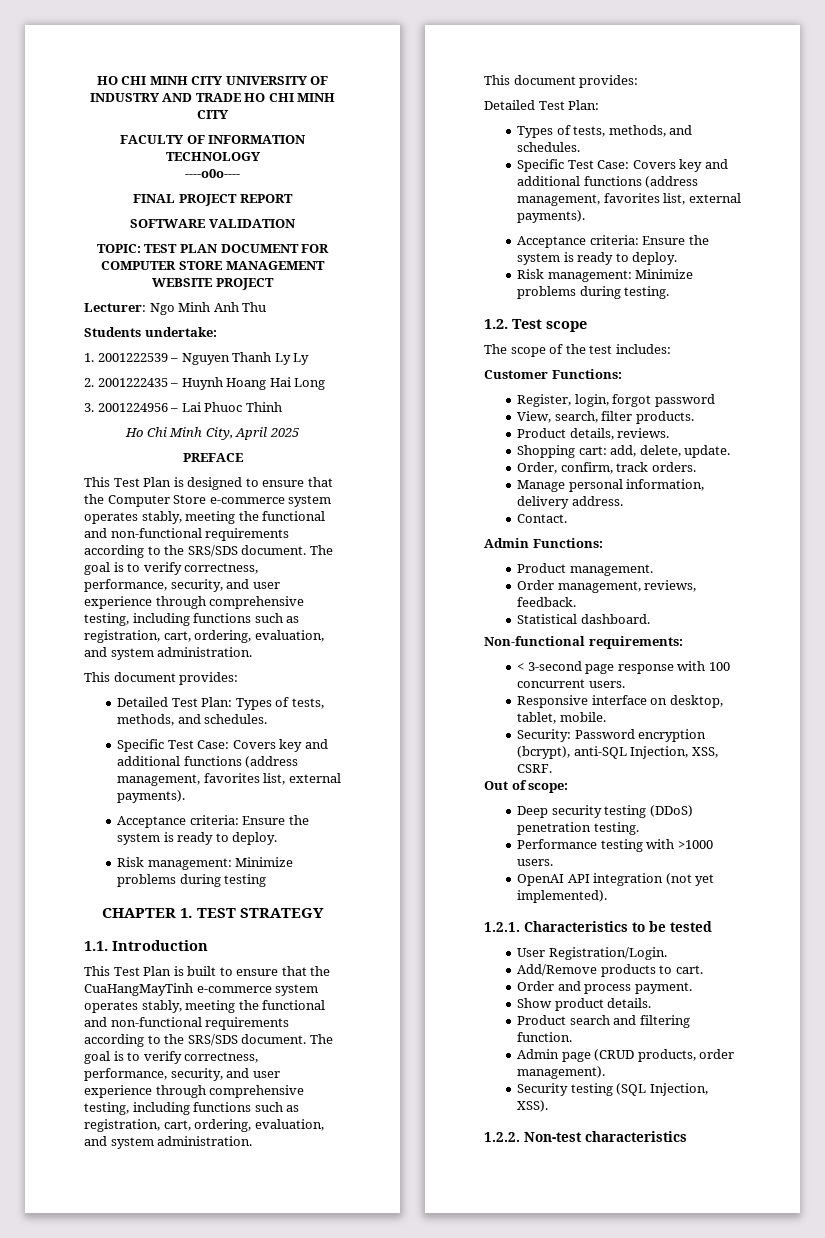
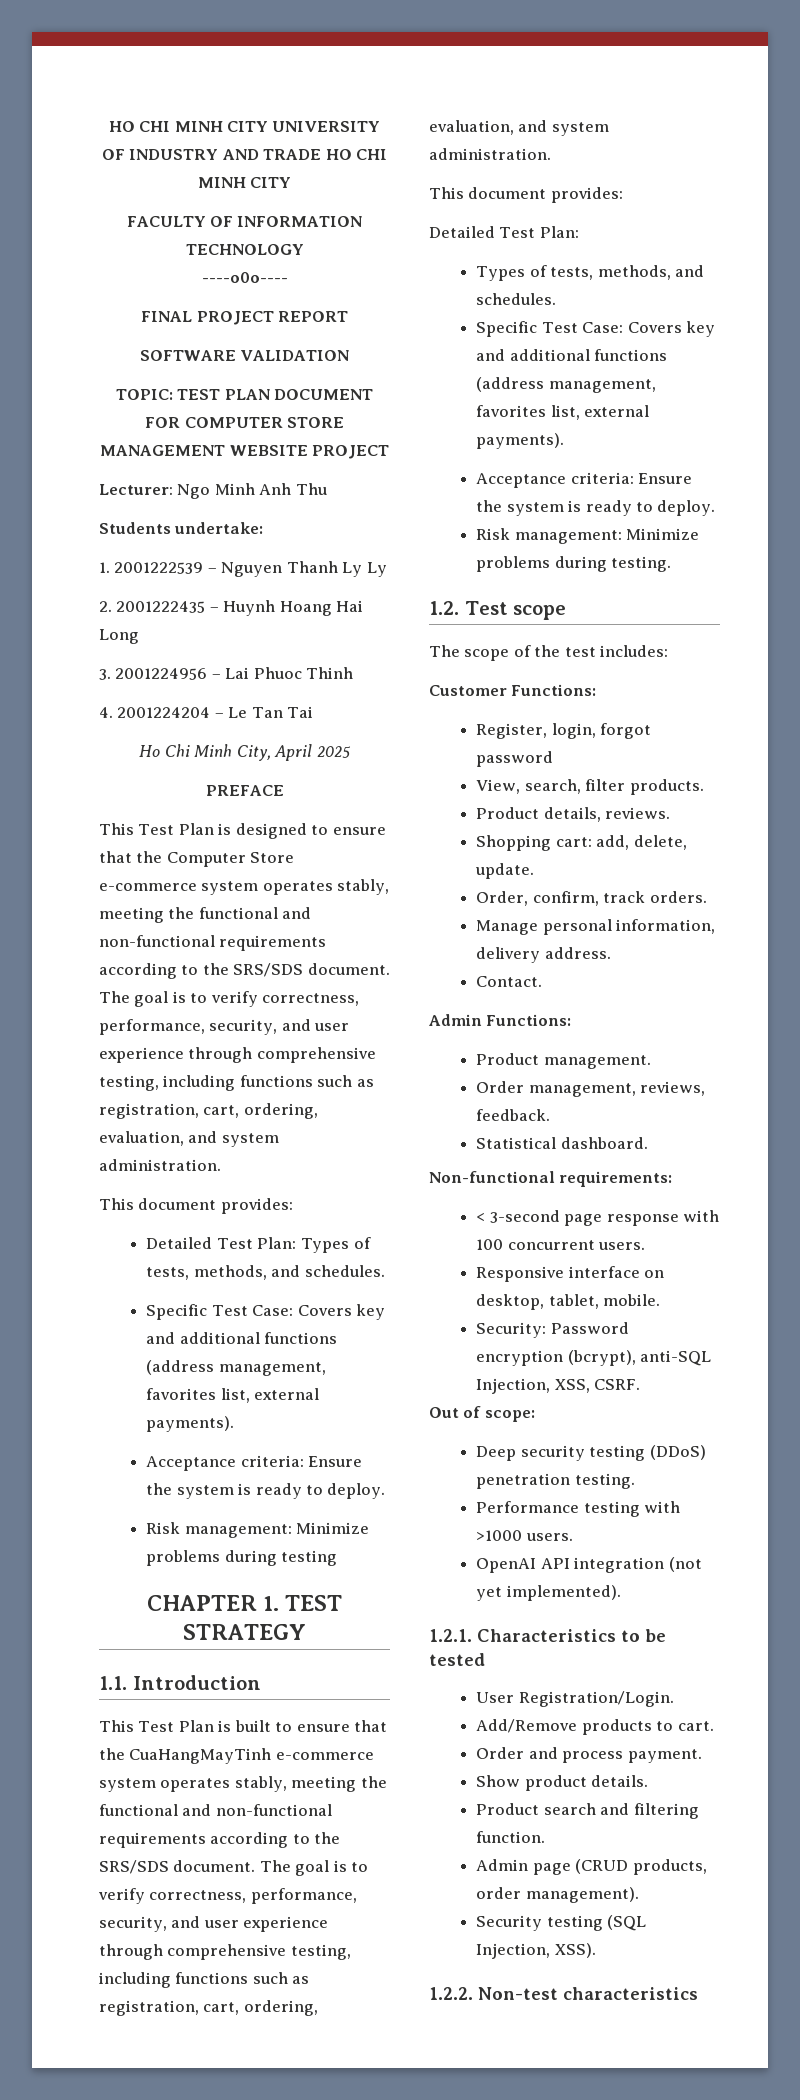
(282, 407) none -> [99,706,314,718] // 4. 2001224204 – Le Tan Tai

